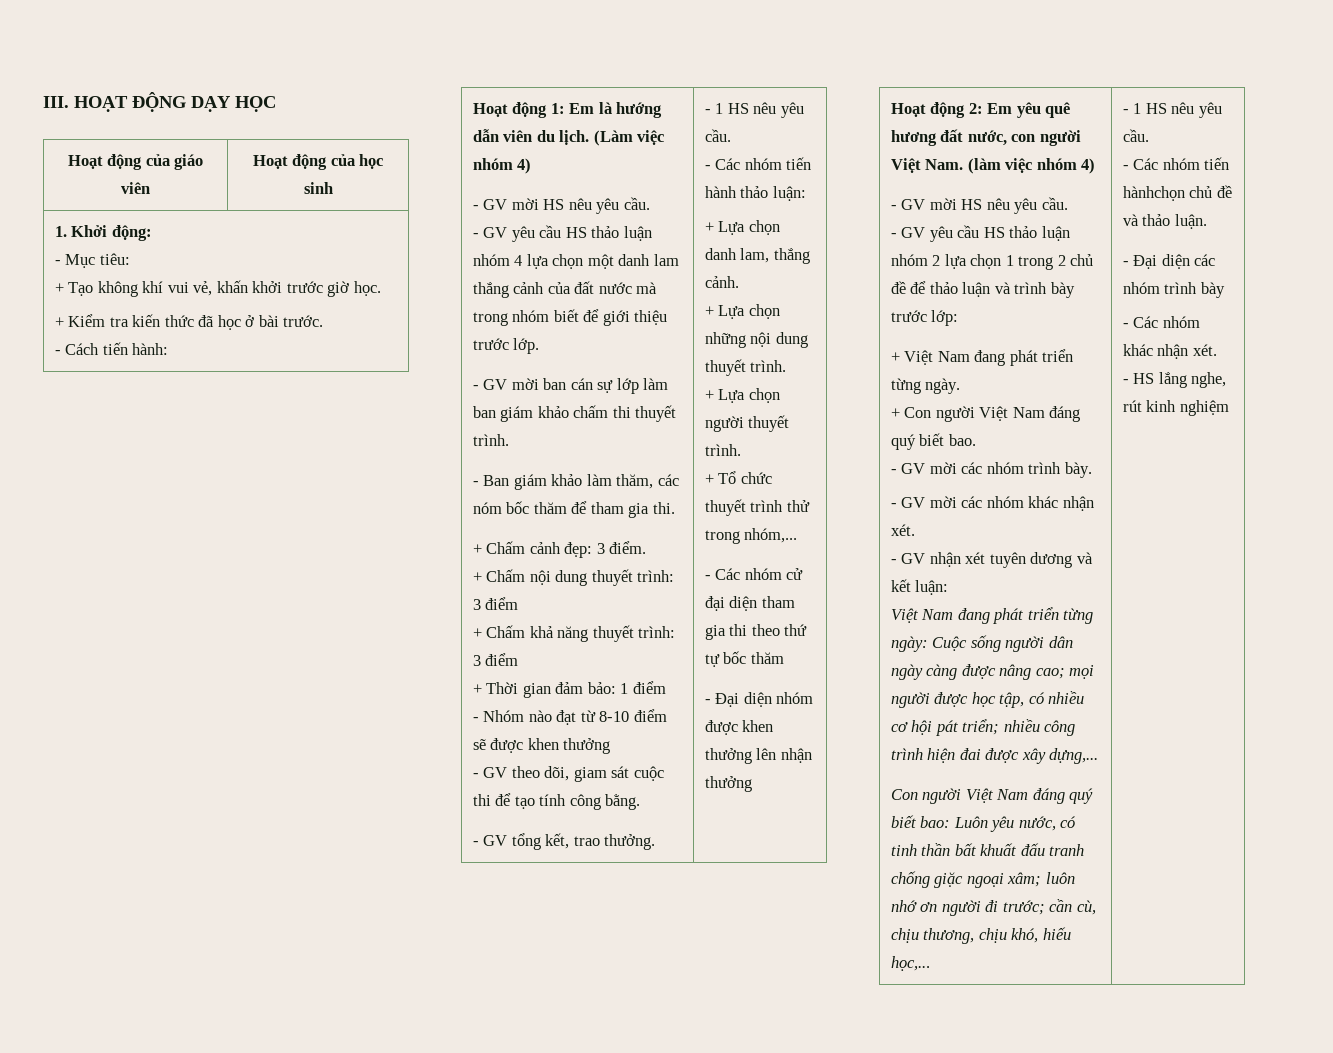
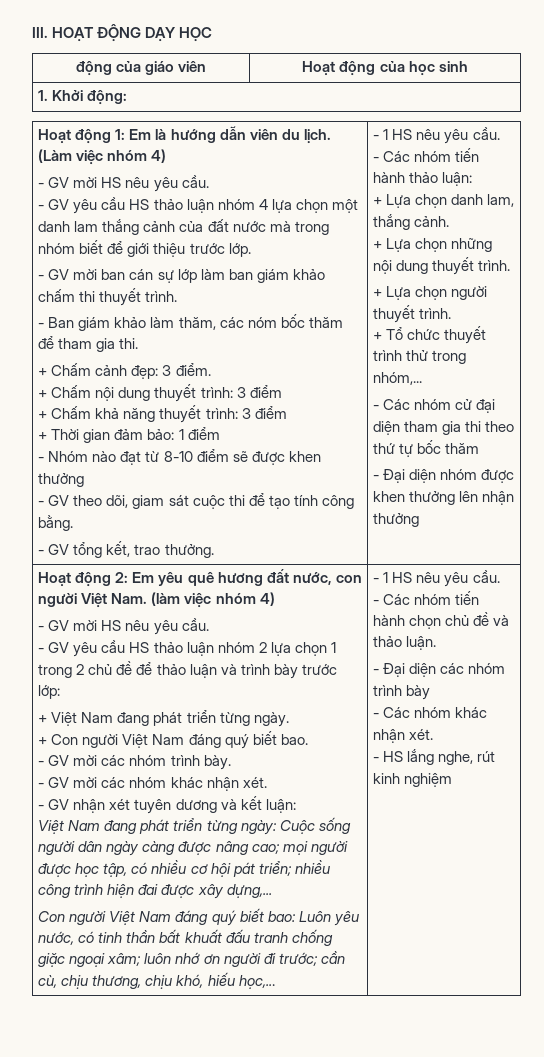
[67,155,103,169] Hoạt -> (213, 34) none
[55,253,130,268] [55,280,381,297] [55,314,324,330] [55,342,169,355] // - Mục tiêu: // + Tạo không khí vui vẻ, khấn khởi trước giờ học. // + Kiểm tra kiến thức đã học ở bài trước. // - Cách tiến hành: -> (128, 97) none
[1123,186,1186,201] hànhchọn -> [373,615,442,629] hành chọn

